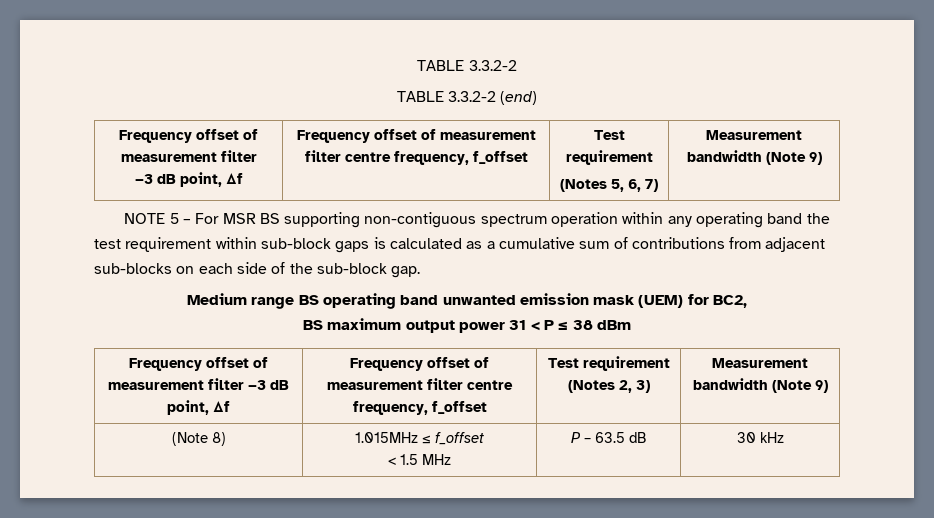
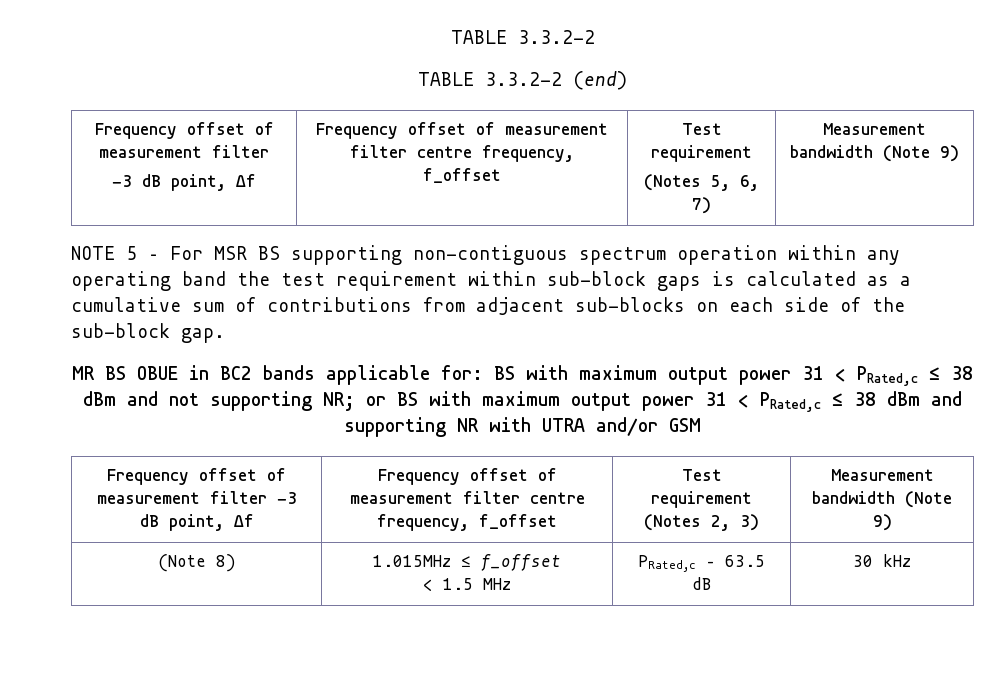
[186,293,748,309] [303,318,631,333] Medium range BS operating band unwanted emission mask (UEM) for BC2, // BS maximum output power 31 < P ≤ 38 dBm -> [72,365,973,386] [83,391,962,412] [344,417,701,437] MR BS OBUE in BC2 bands applicable for: BS with maximum output power 31 < PRated,c ≤ 38 dBm and not supporting NR; or BS with maximum output power 31 < PRated,c ≤ 38 dBm and supporting NR with UTRA and/or GSM
[571,432,581,443] P -> [638,555,696,572] PRated,c

